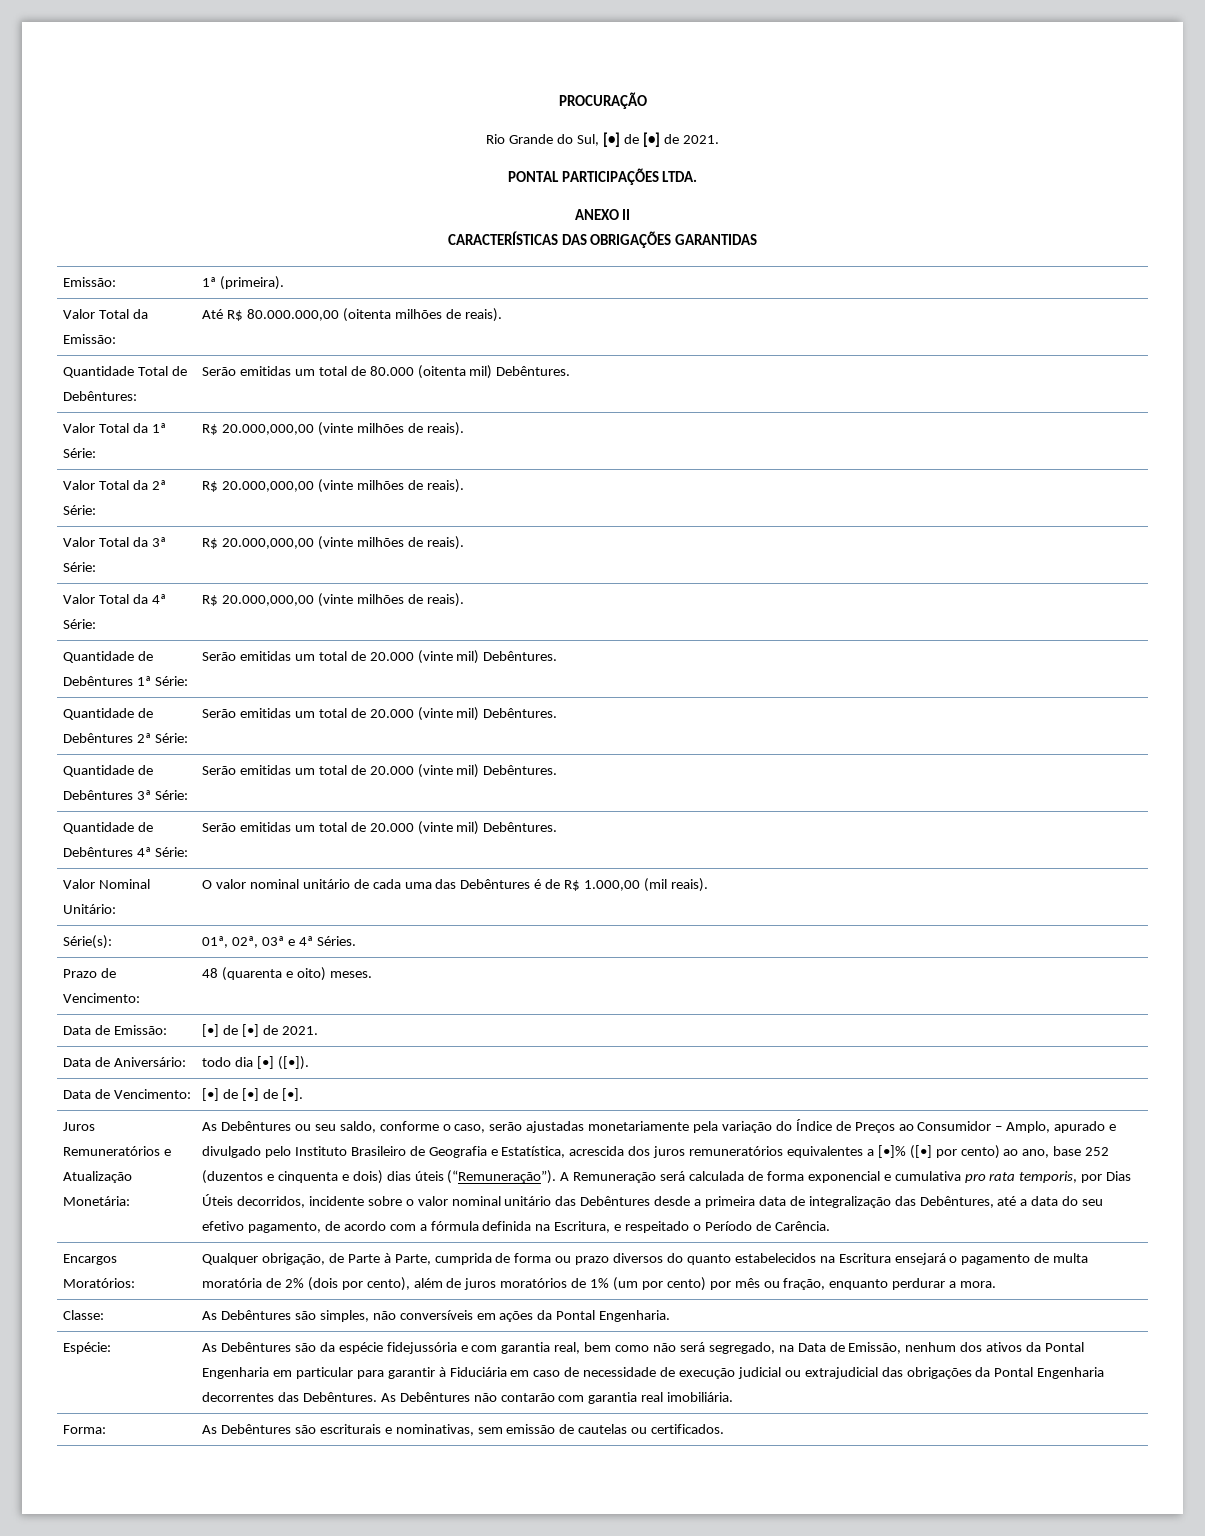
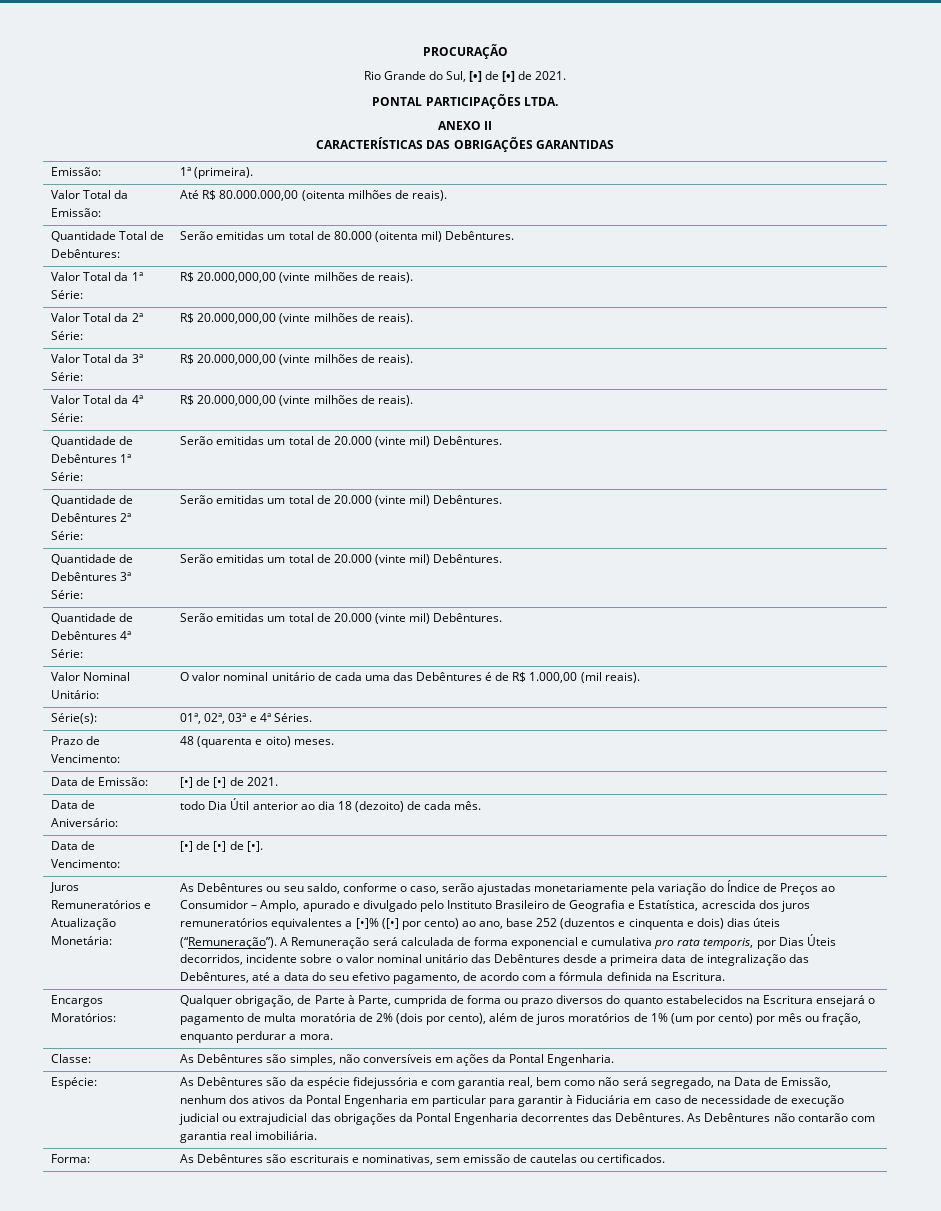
[234,1056,309,1070] dia [•] ([•]). -> [208,798,482,812] Dia Útil anterior ao dia 18 (dezoito) de cada mês.
[554,1221,830,1233] Escritura, e respeitado o Período de Carência. -> [671,972,725,981] Escritura.

